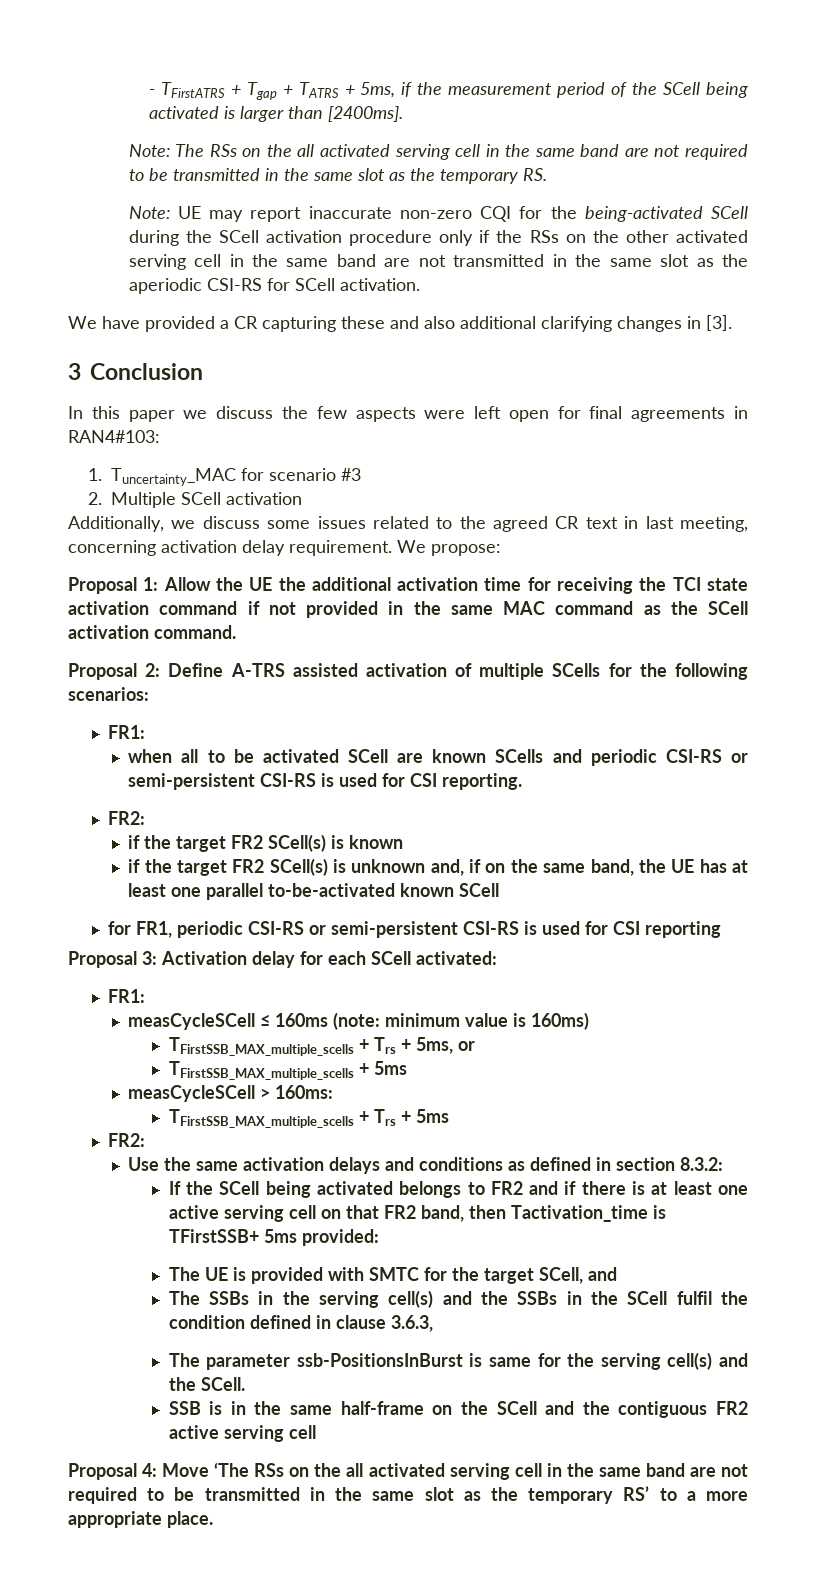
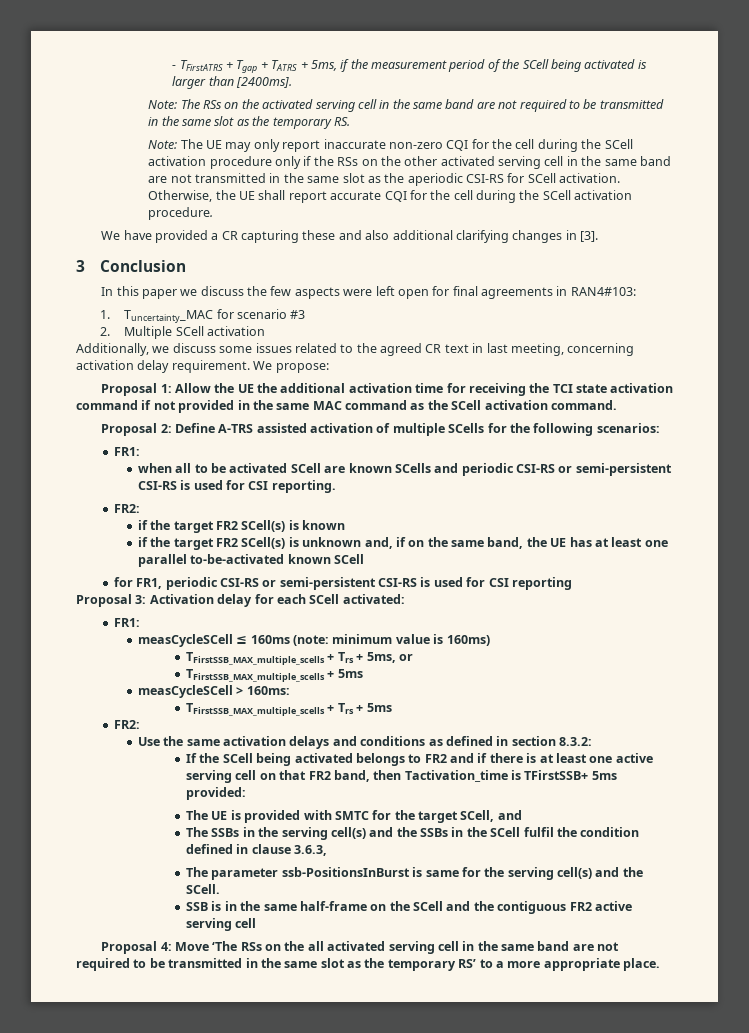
[297,144,315,157] all -> (259, 104) none
(170, 212) none -> [180,139,203,149] The
(244, 216) none -> [253,139,280,152] only
[584,206,748,222] being-activated SCell -> [515,139,535,149] cell
(420, 284) none -> [148,190,633,203] [148,207,214,220] Otherwise, the UE shall report accurate CQI for the cell during the SCell activation procedure.

